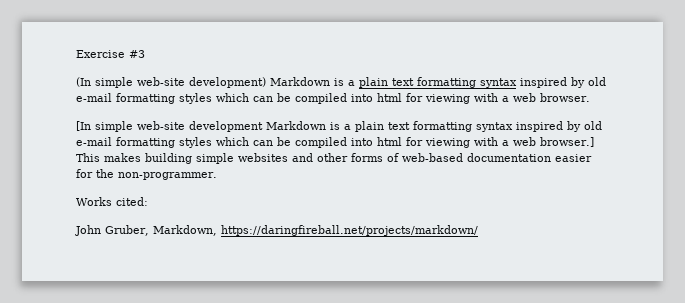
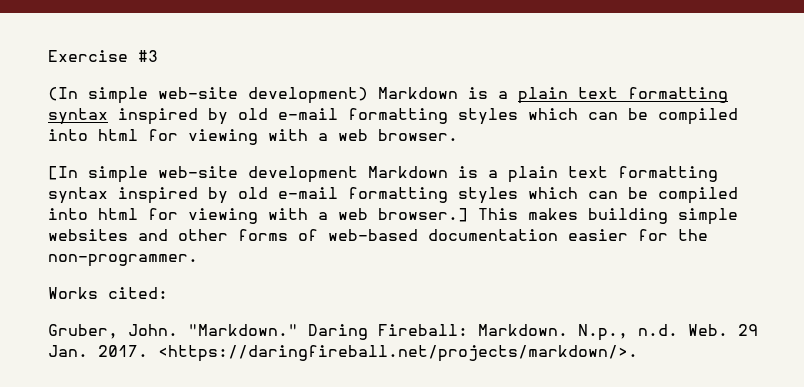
[75,225,478,236] John Gruber, Markdown, https://daringfireball.net/projects/markdown/ -> [48,324,758,341] [48,345,638,362] Gruber, John. "Markdown." Daring Fireball: Markdown. N.p., n.d. Web. 29 Jan. 2017. <https://daringfireball.net/projects/markdown/>.

